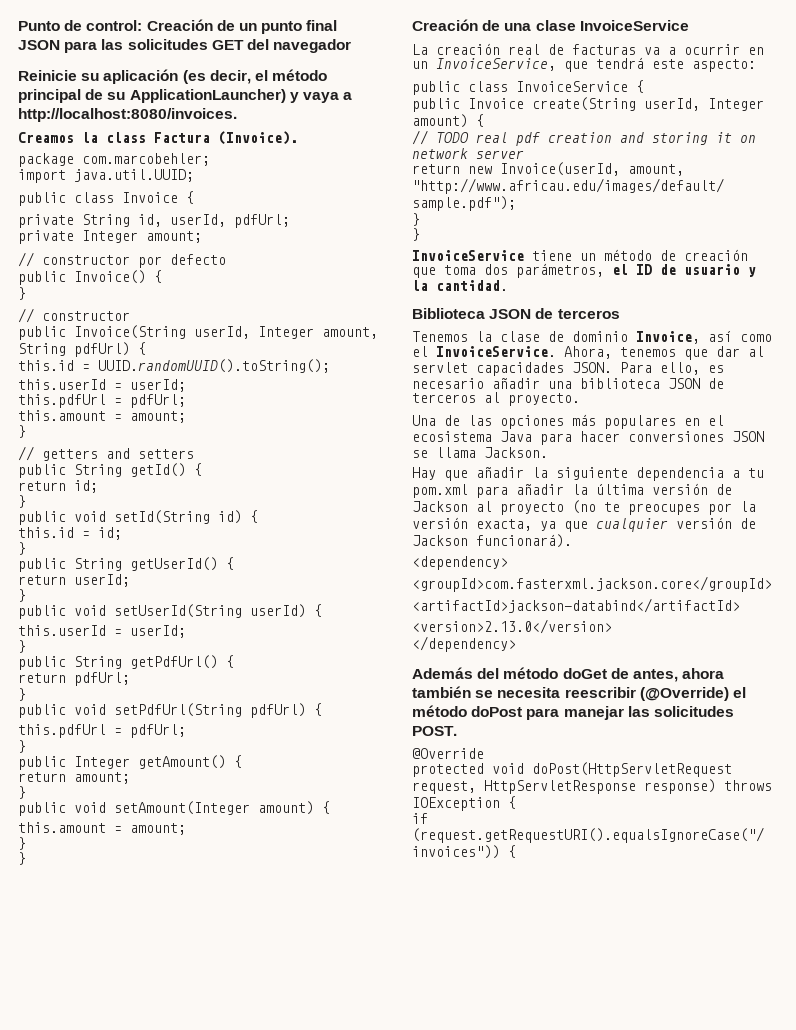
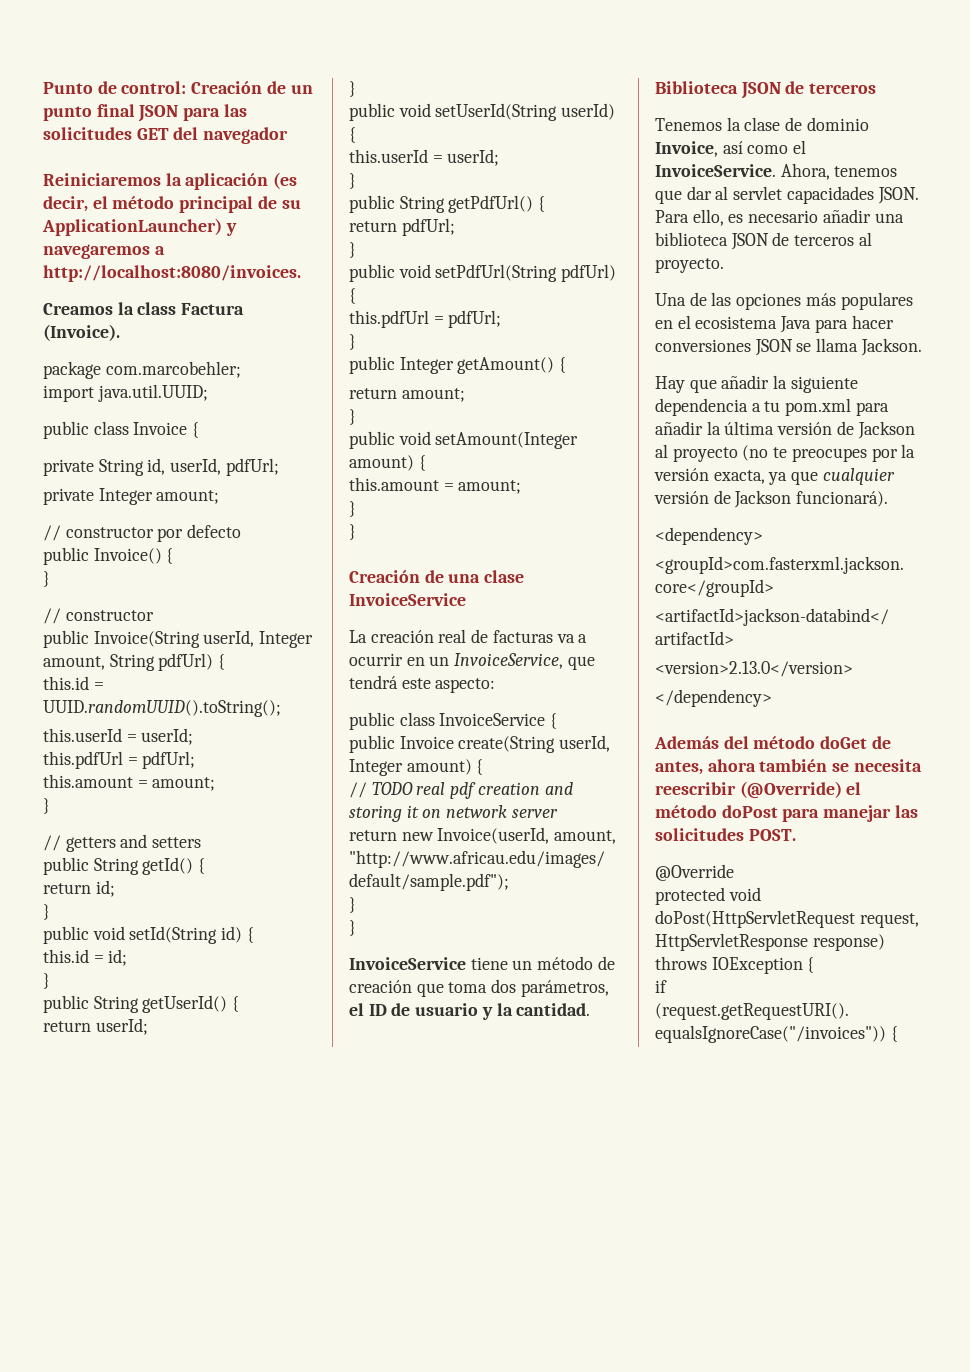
[18,70,100,81] Reinicie su -> [43,173,182,186] Reiniciaremos la
[302,92,339,103] vaya -> [43,244,150,259] navegaremos

